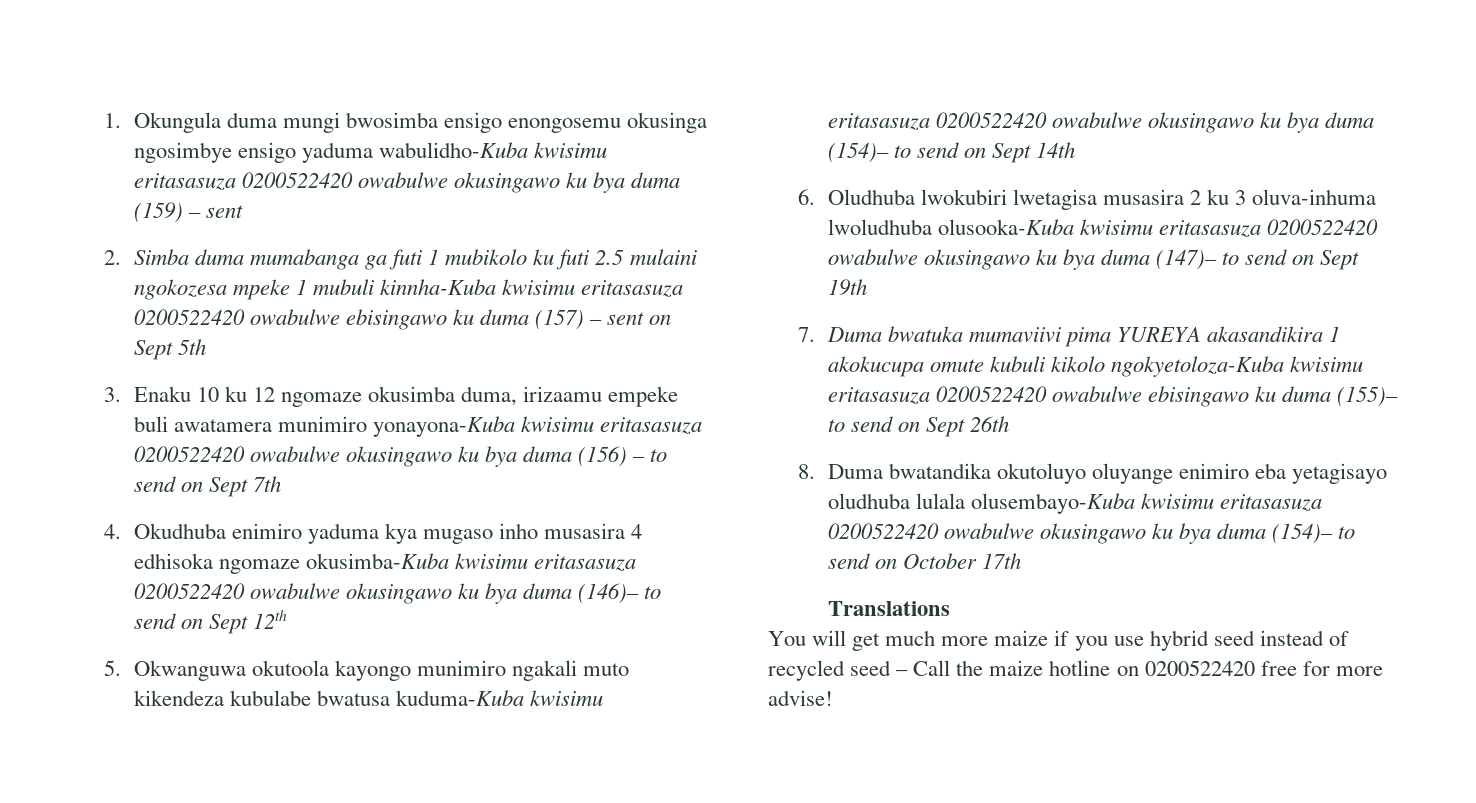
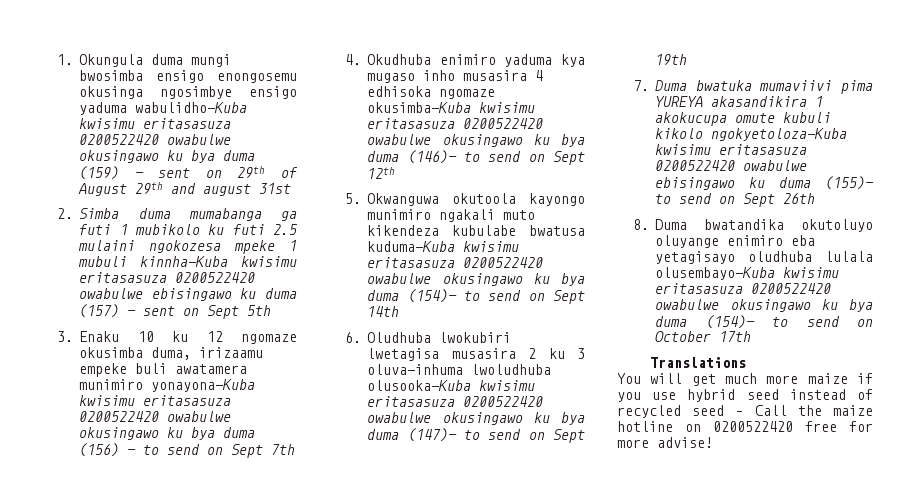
(243, 211) none -> [205,166,298,179] [78,182,292,196] on 29th of August 29th and august 31st

